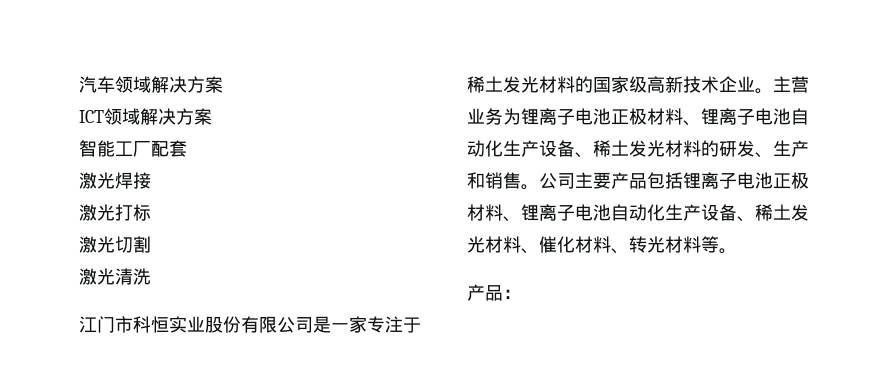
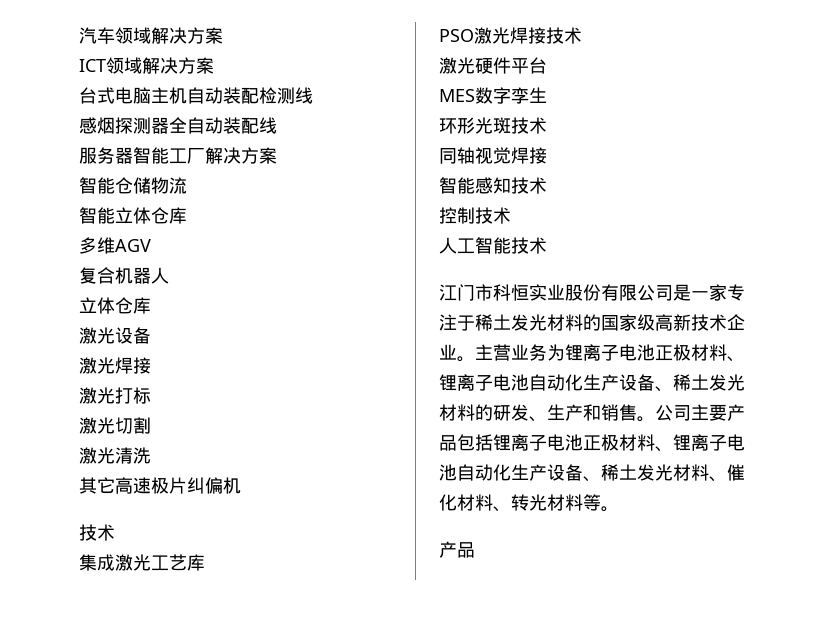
[79,140,187,157] 智能工厂配套 -> [79,87,313,104] [79,117,277,134] [79,147,277,164] [79,177,187,194] [79,207,187,224] [79,237,151,254] [79,267,169,284] [79,297,151,314] [79,327,151,344] 台式电脑主机自动装配检测线 // 感烟探测器全自动装配线 // 服务器智能工厂解决方案 // 智能仓储物流 // 智能立体仓库 // 多维AGV // 复合机器人 // 立体仓库 // 激光设备
(151, 276) none -> [79,477,241,494] [79,524,115,541] [79,554,205,571] [439,27,582,44] [439,57,547,74] [439,87,547,104] [439,117,547,134] [439,147,547,164] [439,177,547,194] [439,207,511,224] [439,237,547,254] // 其它高速极片纠偏机 // 技术 // 集成激光工艺库 // PSO激光焊接技术 // 激光硬件平台 // MES数字孪生 // 环形光斑技术 // 同轴视觉焊接 // 智能感知技术 // 控制技术 // 人工智能技术
[503,289,521,299] ： -> (475, 550) none

